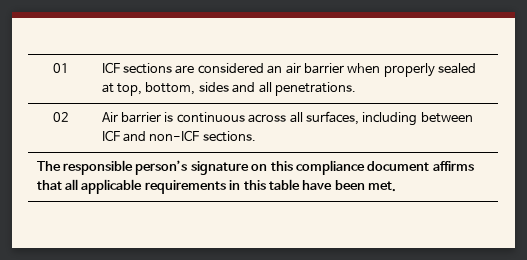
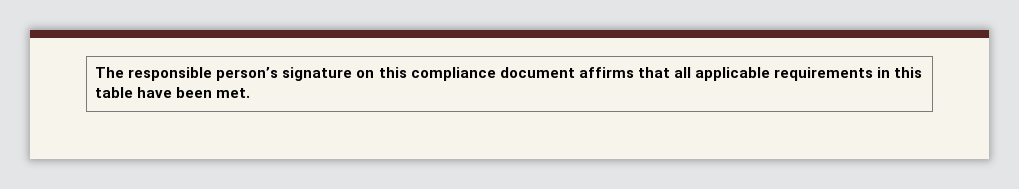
[53,63,69,73] [101,62,477,77] [101,82,356,96] [53,112,69,122] [101,111,473,126] [101,130,256,142] 01 | ICF sections are considered an air barrier when properly sealed at top, bottom, sides and all penetrations. // 02 | Air barrier is continuous across all surfaces, including between ICF and non-ICF sections. // -> (95, 72) none

